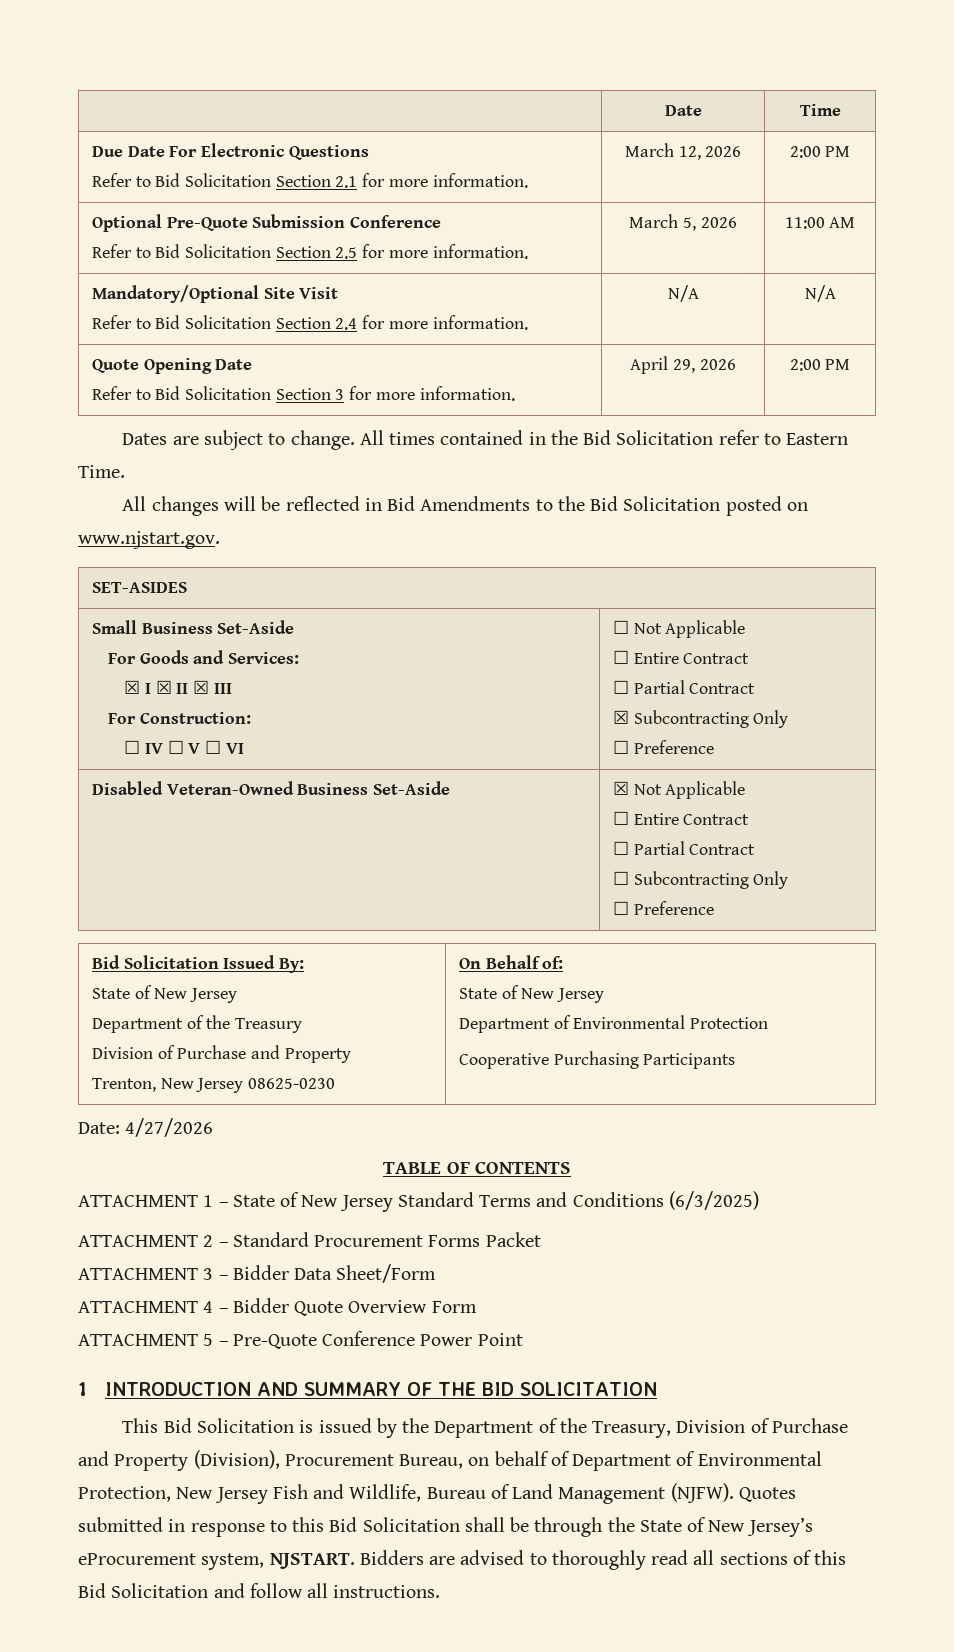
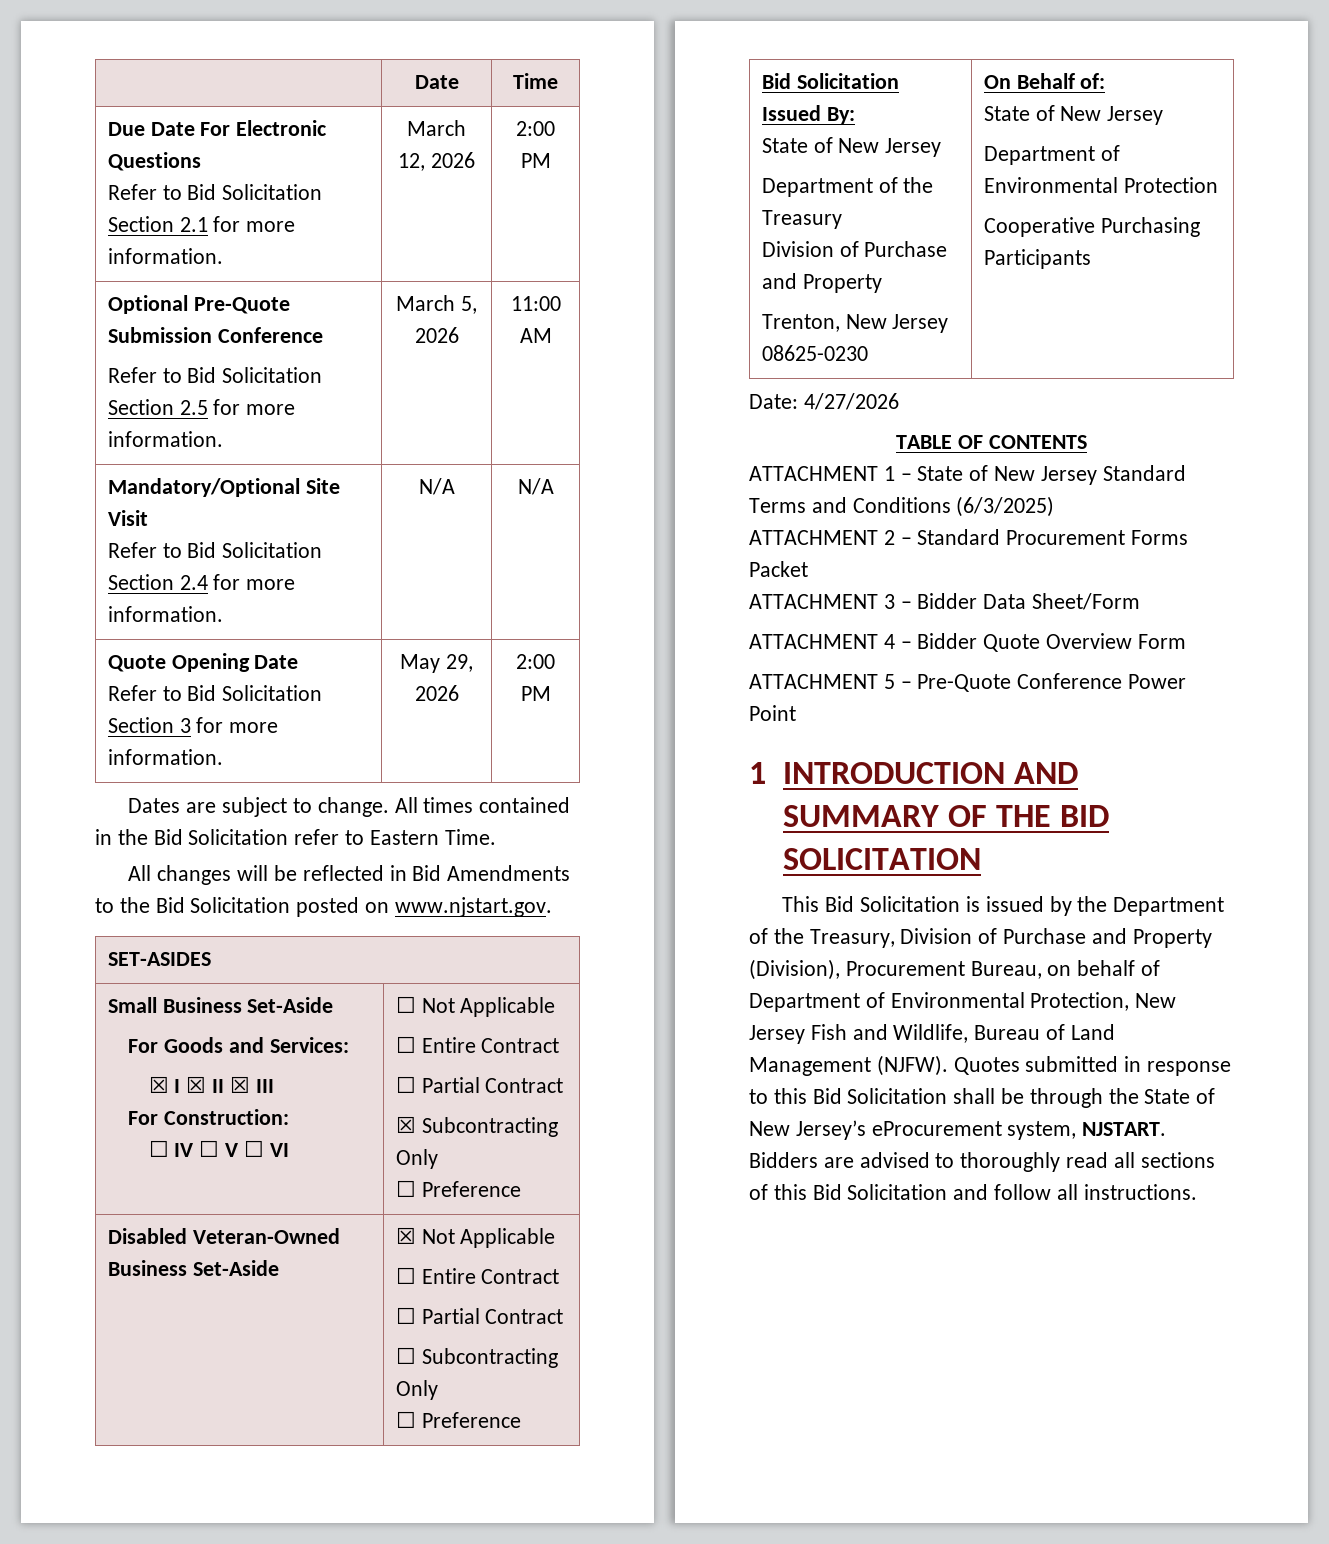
[630,356,669,374] April -> [400,654,441,673] May

